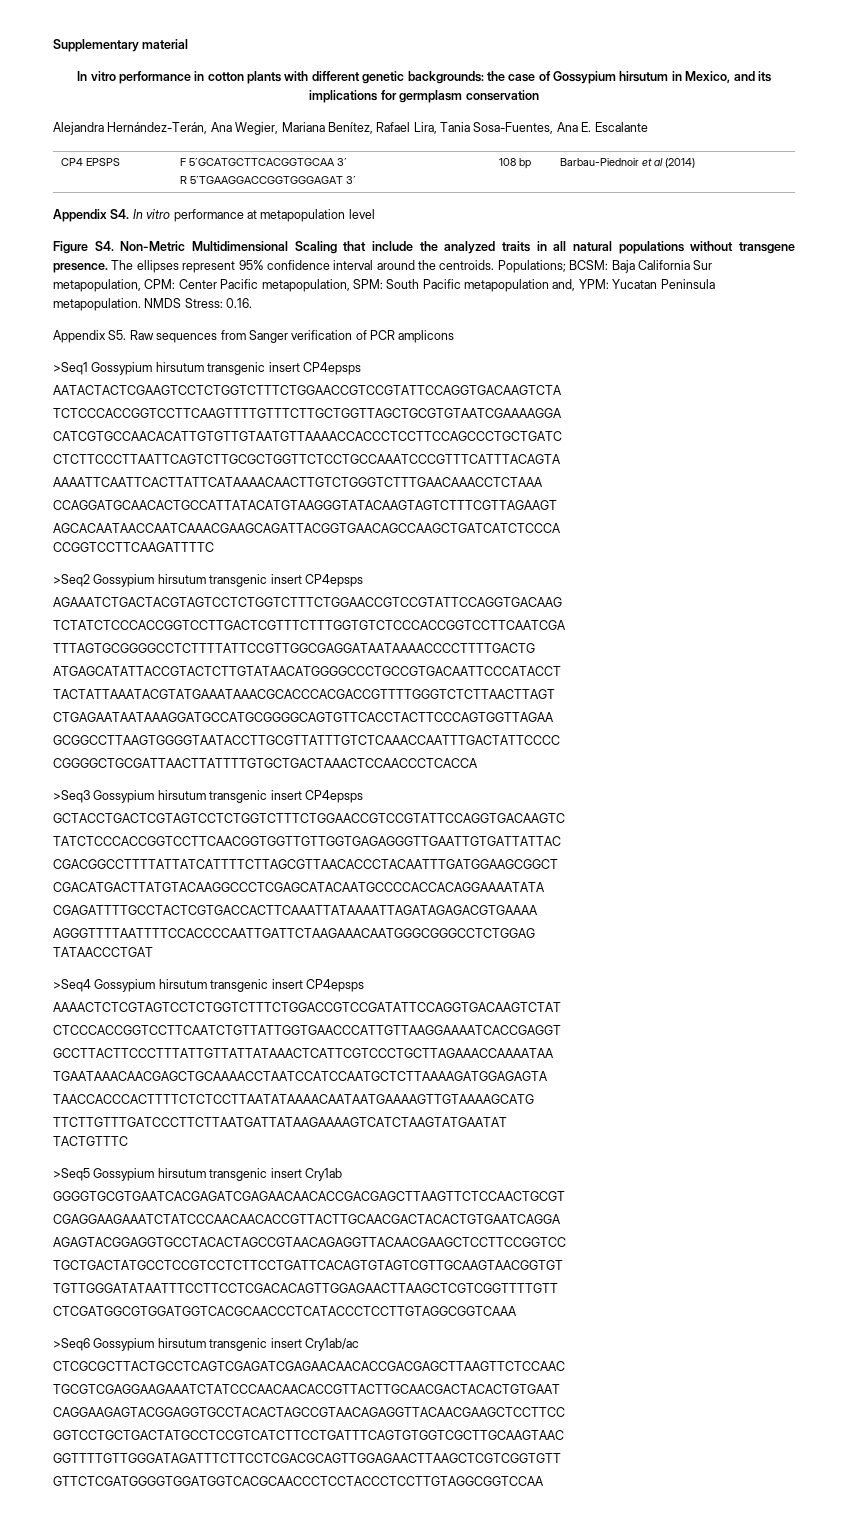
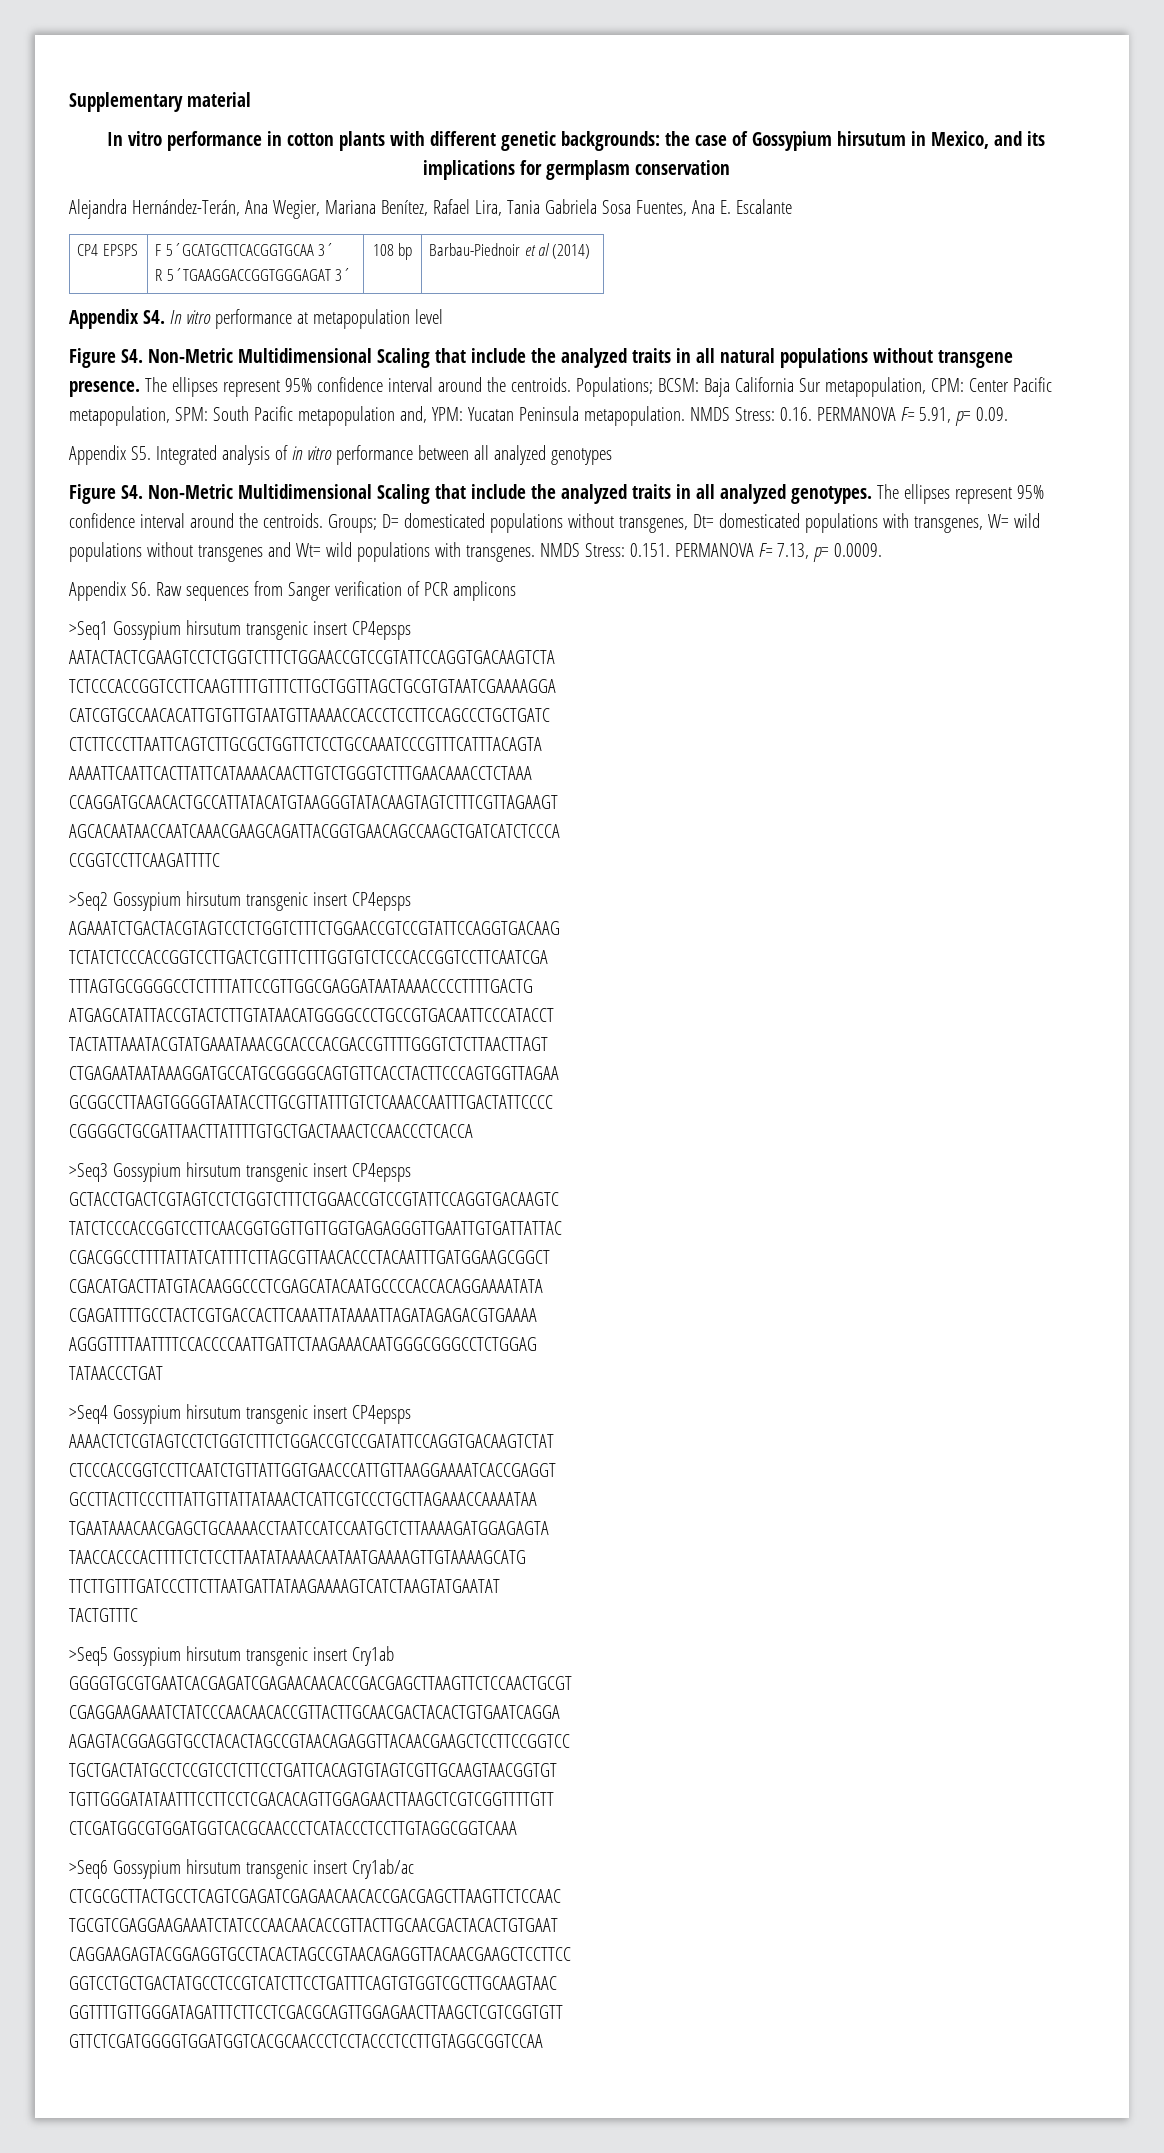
[473,122,554,134] Sosa-Fuentes, -> [544,199,687,216] Gabriela Sosa Fuentes,
[53,330,127,343] // Appendix S5. -> [816,407,1008,426] [69,445,612,465] [69,484,1044,504] [69,513,1040,533] [69,542,882,562] [69,581,151,601] PERMANOVA F= 5.91, p= 0.09. // Appendix S5. Integrated analysis of in vitro performance between all analyzed genotypes // Figure S4. Non-Metric Multidimensional Scaling that include the analyzed traits in all analyzed genotypes. The ellipses represent 95% confidence interval around the centroids. Groups; D= domesticated populations without transgenes, Dt= domesticated populations with transgenes, W= wild populations without transgenes and Wt= wild populations with transgenes. NMDS Stress: 0.151. PERMANOVA F= 7.13, p= 0.0009. // Appendix S6.

